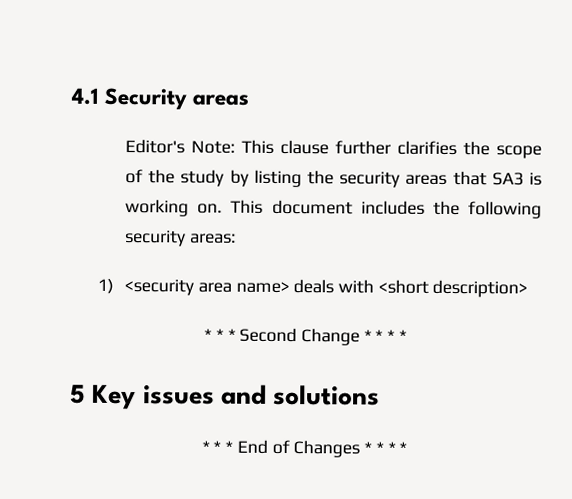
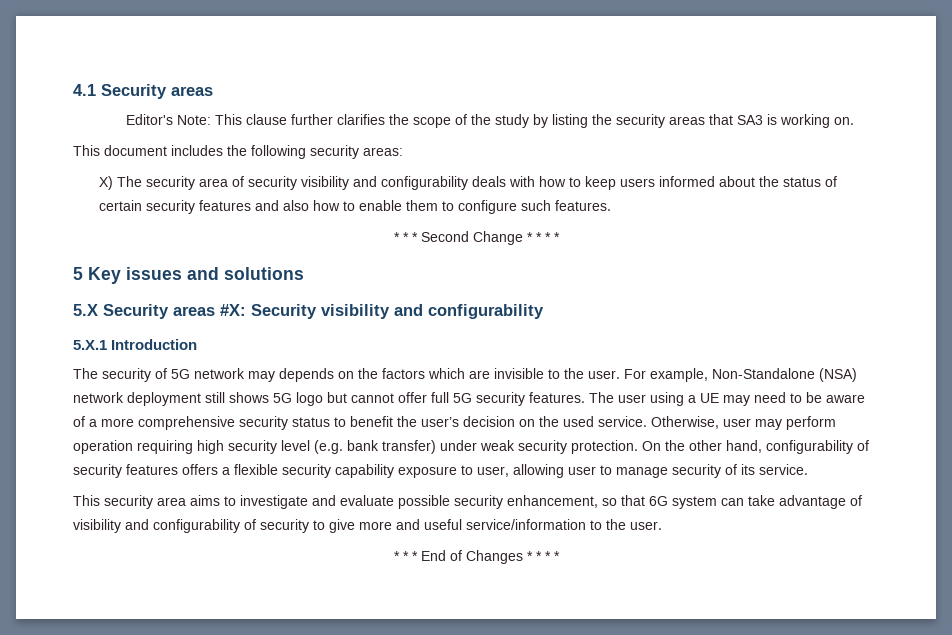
(223, 208) none -> (854, 121) //
[97,278,529,298] 1) <security area name> deals with <short description> -> [99,176,838,190] [99,200,612,214] X) The security area of security visibility and configurability deals with how to keep users informed about the status of certain security features and also how to enable them to configure such features.
(381, 395) none -> [73,304,544,319] [73,339,198,350] [73,368,857,382] [73,392,865,406] [73,416,836,430] [73,440,869,454] [73,464,808,478] [73,495,862,509] [73,519,662,533] // 5.X Security areas #X: Security visibility and configurability // 5.X.1 Introduction // The security of 5G network may depends on the factors which are invisible to the user. For example, Non-Standalone (NSA) network deployment still shows 5G logo but cannot offer full 5G security features. The user using a UE may need to be aware of a more comprehensive security status to benefit the user’s decision on the used service. Otherwise, user may perform operation requiring high security level (e.g. bank transfer) under weak security protection. On the other hand, configurability of security features offers a flexible security capability exposure to user, allowing user to manage security of its service. // This security area aims to investigate and evaluate possible security enhancement, so that 6G system can take advantage of visibility and configurability of security to give more and useful service/information to the user.

